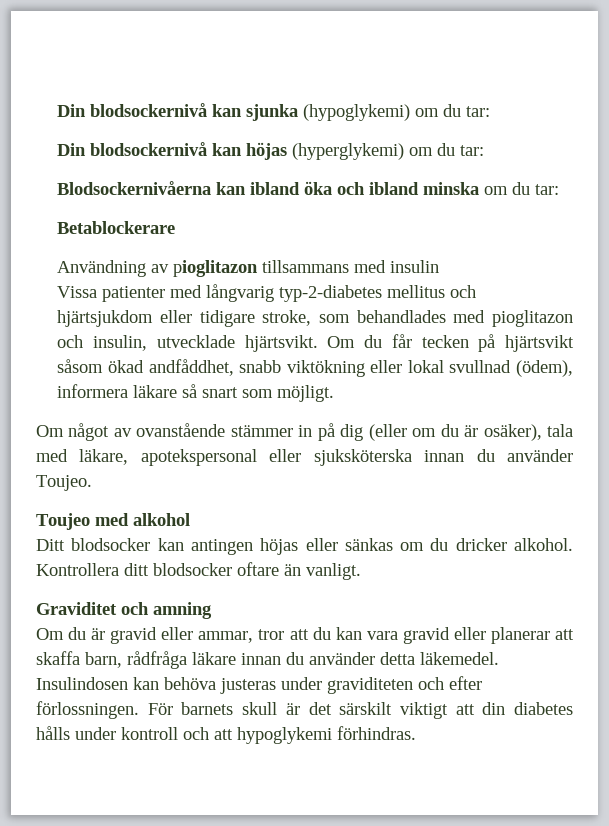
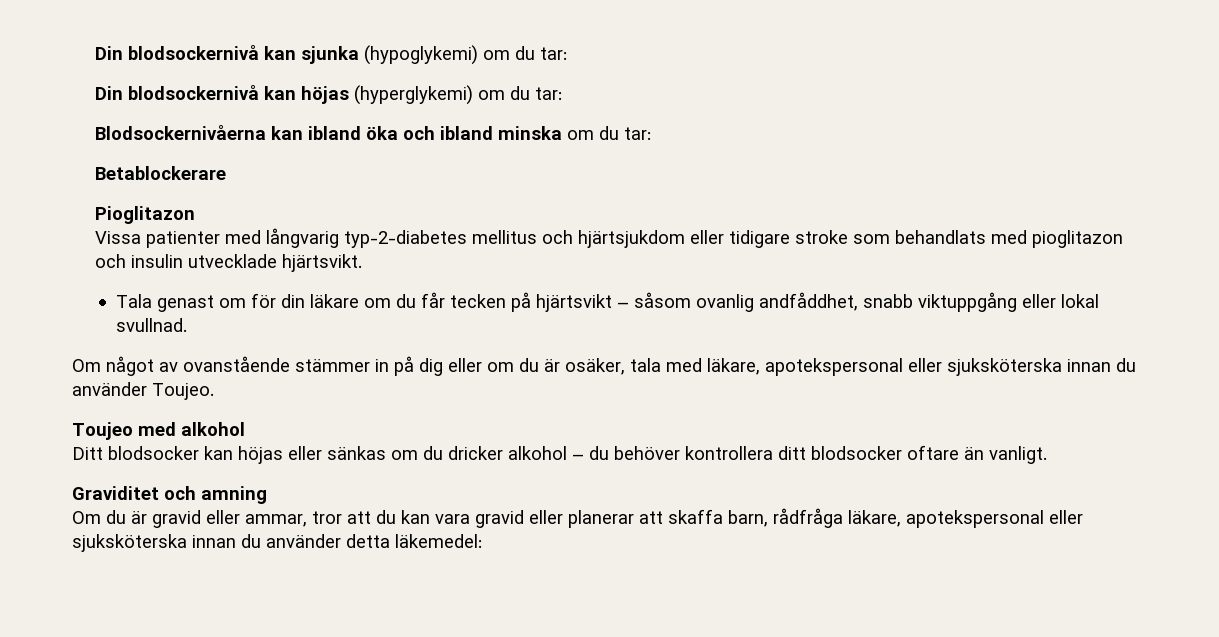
[57,260,440,277] Användning av pioglitazon tillsammans med insulin -> [95,206,196,224] Pioglitazon
[262,310,446,326] stroke, som behandlades -> [795,230,987,244] stroke som behandlats
[93,335,148,351] insulin, -> [131,254,184,268] insulin
[327,336,356,348] Om -> [115,293,391,312] // Tala genast om för din läkare om
[57,359,144,373] såsom ökad -> [616,292,754,312] – såsom ovanlig
[286,360,365,377] viktökning -> [917,292,1017,312] viktuppgång
[449,360,574,377] [57,384,335,402] svullnad (ödem), informera läkare så snart som möjligt. -> [115,318,187,332] svullnad.
[368,424,407,441] (eller -> [448,358,482,372] eller
[483,424,542,441] osäker), -> [565,358,625,375] osäker,
[190,539,253,555] antingen -> (233, 453) none
[514,538,574,551] [36,563,119,576] alkohol. Kontrollera -> [508,446,773,460] alkohol – du behöver kontrollera
[192,652,499,665] [36,676,482,694] [36,701,573,719] [36,726,416,744] läkare innan du använder detta läkemedel. Insulindosen kan behöva justeras under graviditeten och efter förlossningen. För barnets skull är det särskilt viktigt att din diabetes hålls under kontroll och att hypoglykemi förhindras. -> [848,510,1083,528] [72,534,482,552] läkare, apotekspersonal eller sjuksköterska innan du använder detta läkemedel:

